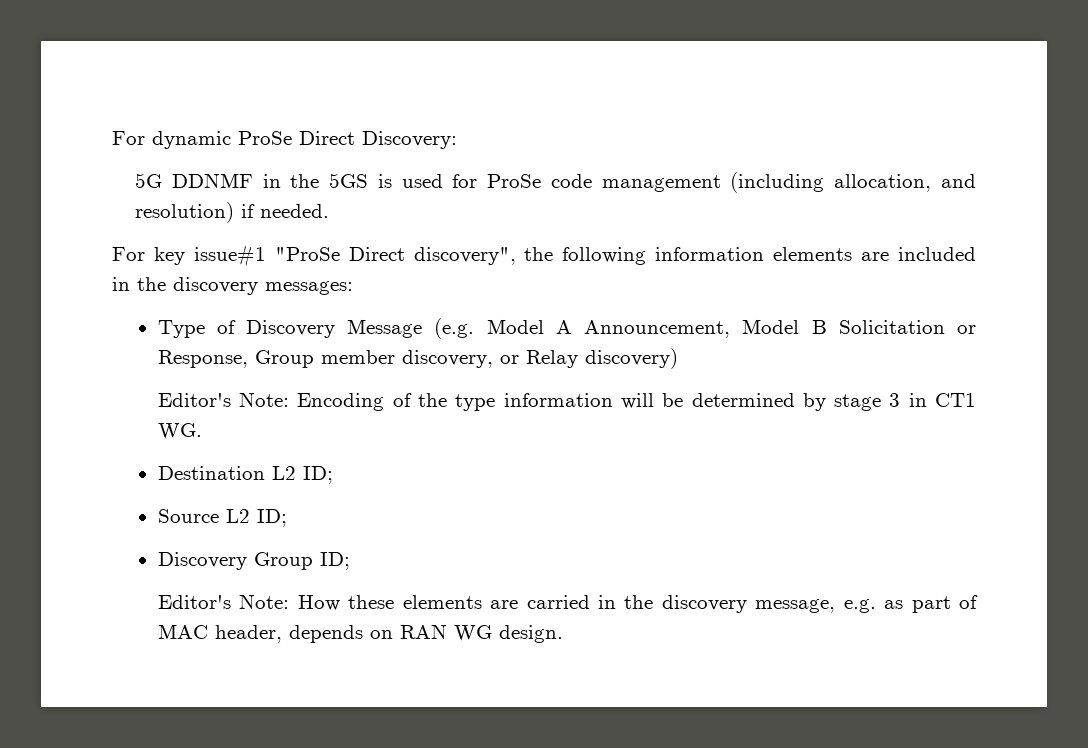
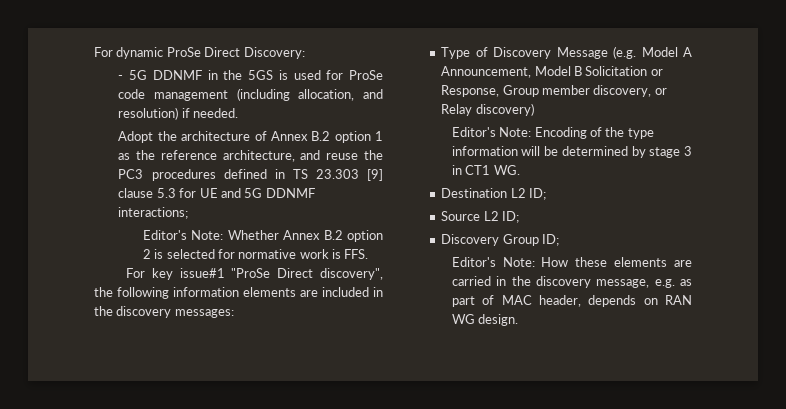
(457, 140) none -> [118,75,124,80] -
(329, 211) none -> [118,131,383,143] [118,150,383,162] [118,169,383,181] [118,188,315,198] [118,207,189,219] [142,230,383,242] [142,249,369,259] // Adopt the architecture of Annex B.2 option 1 as the reference architecture, and reuse the PC3 procedures defined in TS 23.303 [9] clause 5.3 for UE and 5G DDNMF interactions; // Editor's Note: Whether Annex B.2 option 2 is selected for normative work is FFS.

